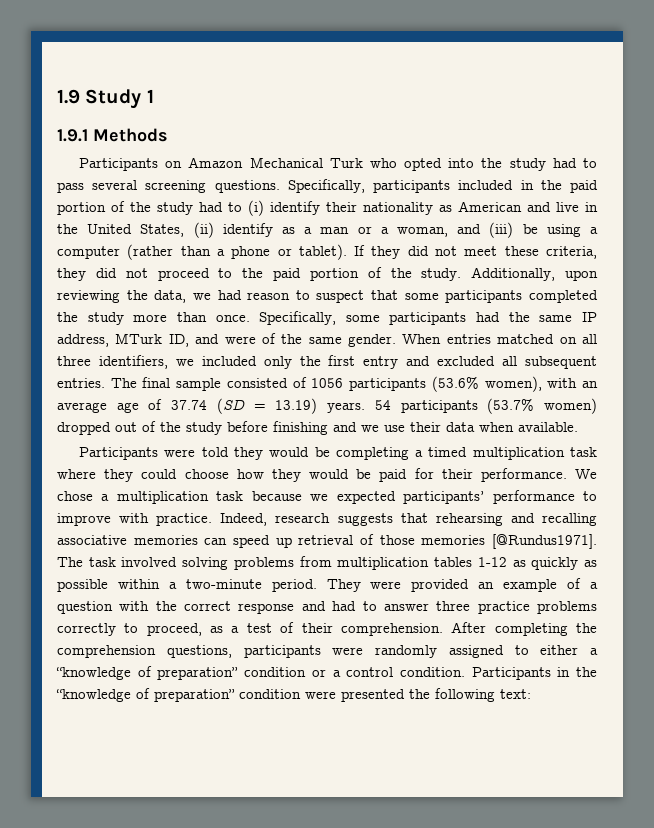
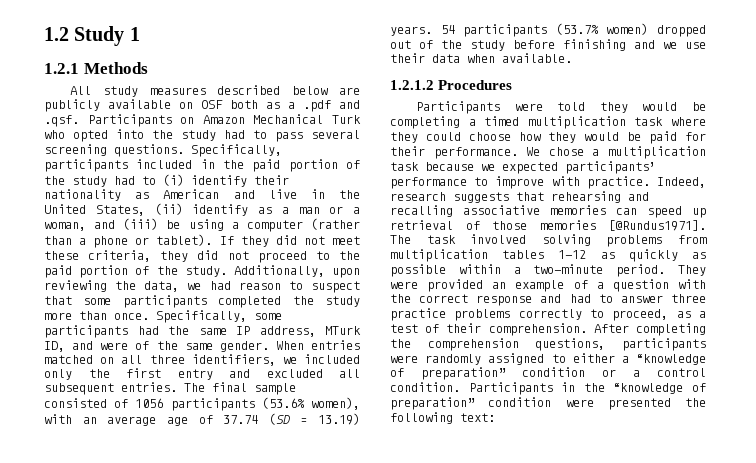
[57,89,80,104] 1.9 -> [44,27,69,41] 1.2
[57,129,88,142] 1.9.1 -> [44,63,79,74] 1.2.1
(168, 135) none -> [70,85,360,97] [44,99,360,112] [44,115,79,127] All study measures described below are publicly available on OSF both as a .pdf and .qsf.
(578, 427) none -> [390,80,513,90] // 1.2.1.2 Procedures

